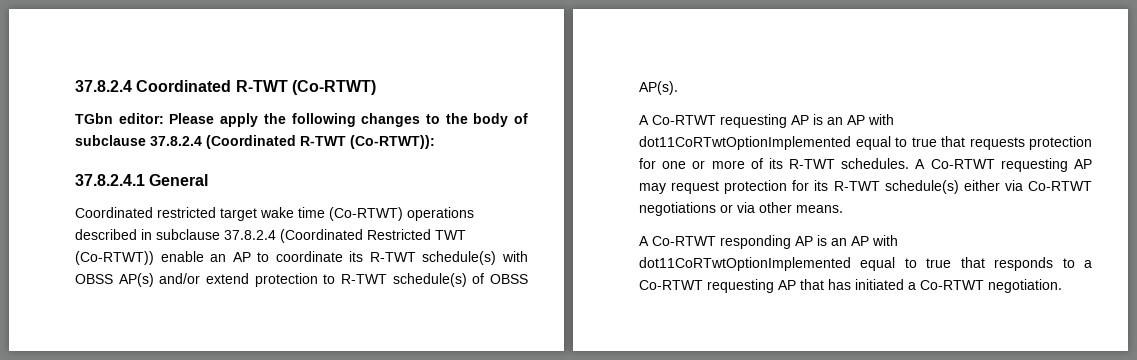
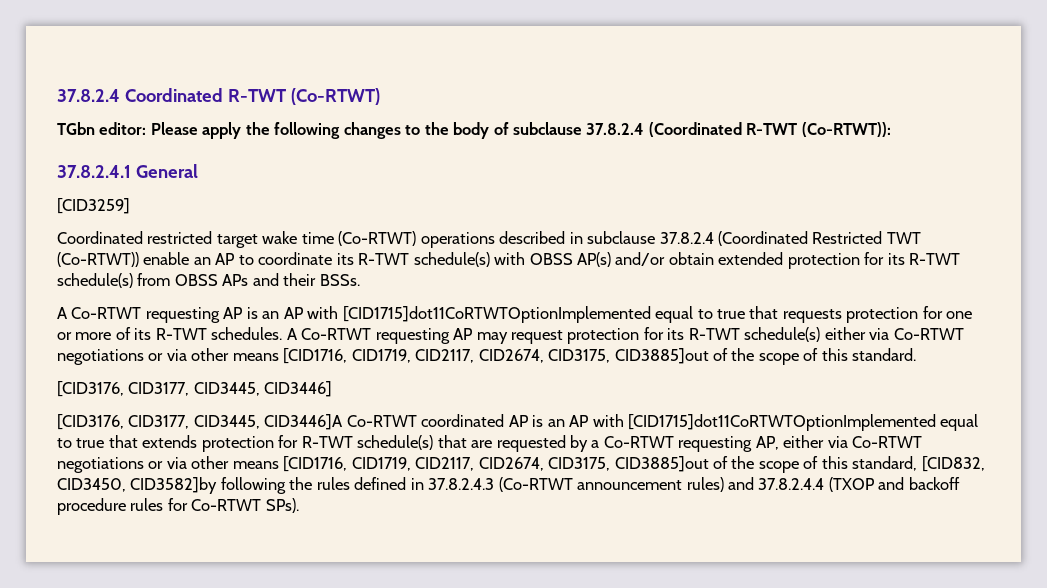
(209, 180) none -> [57,198,130,214] // [CID3259]
[206,273,528,287] [639,81,678,95] extend protection to R-TWT schedule(s) of OBSS AP(s). -> [668,252,961,269] [57,273,360,288] obtain extended protection for its R-TWT schedule(s) from OBSS APs and their BSSs.
[639,136,851,150] dot11CoRTwtOptionImplemented -> [342,306,651,323] [CID1715]dot11CoRTWTOptionImplemented
[796,205,843,213] [639,235,898,249] [639,257,1092,271] [639,279,1062,293] means. // A Co-RTWT responding AP is an AP with dot11CoRTwtOptionImplemented equal to true that responds to a Co-RTWT requesting AP that has initiated a Co-RTWT negotiation. -> [232,348,917,365] [57,381,333,397] [57,414,979,431] [57,435,923,452] [57,456,985,473] [57,477,960,494] [57,498,299,515] means [CID1716, CID1719, CID2117, CID2674, CID3175, CID3885]out of the scope of this standard. // [CID3176, CID3177, CID3445, CID3446] // [CID3176, CID3177, CID3445, CID3446]A Co-RTWT coordinated AP is an AP with [CID1715]dot11CoRTWTOptionImplemented equal to true that extends protection for R-TWT schedule(s) that are requested by a Co-RTWT requesting AP, either via Co-RTWT negotiations or via other means [CID1716, CID1719, CID2117, CID2674, CID3175, CID3885]out of the scope of this standard, [CID832, CID3450, CID3582]by following the rules defined in 37.8.2.4.3 (Co-RTWT announcement rules) and 37.8.2.4.4 (TXOP and backoff procedure rules for Co-RTWT SPs).

